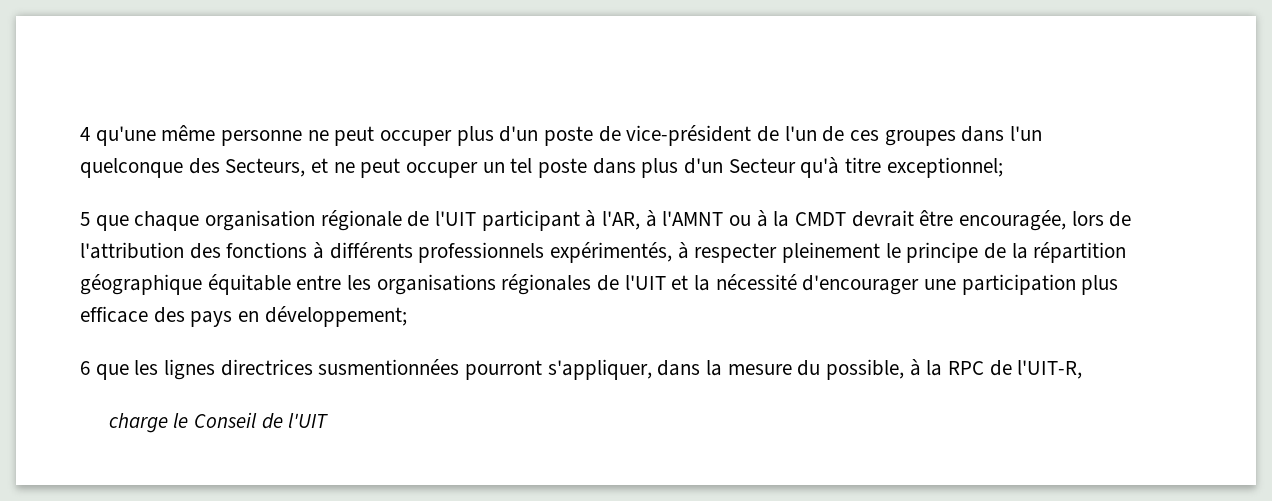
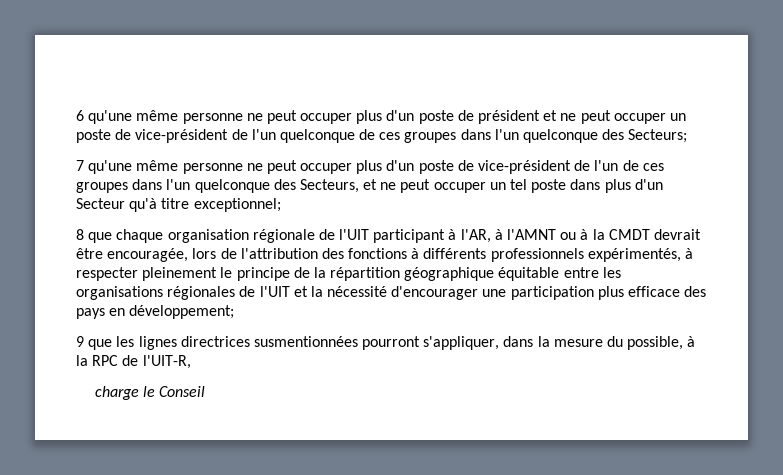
[80,127,90,141] 4 -> [76,110,686,124] [76,129,688,143] [76,160,84,171] 6 qu'une même personne ne peut occuper plus d'un poste de président et ne peut occuper un poste de vice-président de l'un quelconque de ces groupes dans l'un quelconque des Secteurs; // 7
[80,212,90,226] 5 -> [76,229,84,240] 8
[80,361,90,375] 6 -> [76,336,84,347] 9
[261,413,329,429] de l'UIT -> (206, 391) none

